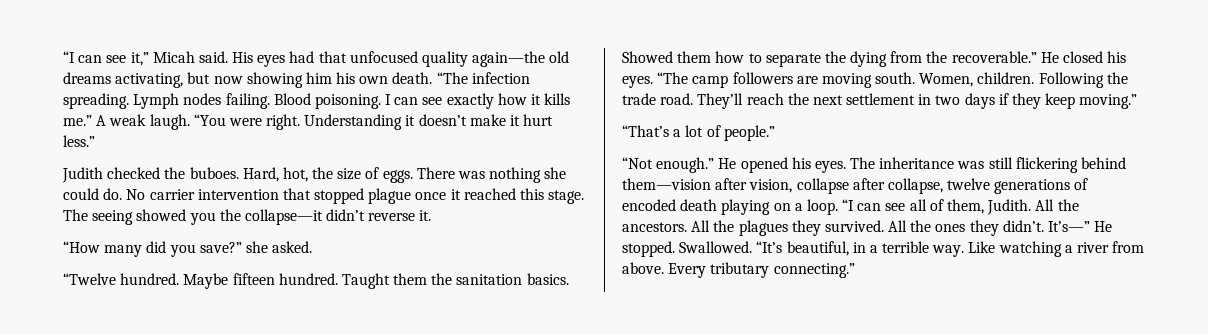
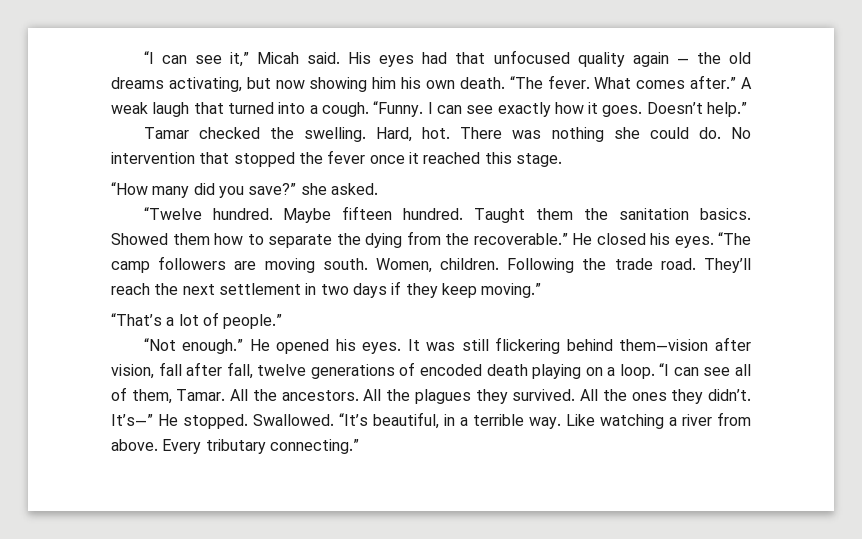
[472,51,546,67] again—the -> [632,52,721,67] again — the
[471,72,530,84] [63,93,381,109] infection spreading. Lymph nodes failing. Blood poisoning. -> [547,75,752,89] [111,101,424,117] fever. What comes after.” A weak laugh that turned into a cough. “Funny.
[544,93,571,105] [63,114,554,130] [63,135,95,147] [62,167,413,183] kills me.” A weak laugh. “You were right. Understanding it doesn’t make it hurt less.” // Judith checked the buboes. Hard, hot, the size of eggs. -> [602,102,748,117] [143,127,451,142] goes. Doesn’t help.” // Tamar checked the swelling. Hard, hot.
[149,189,195,200] carrier -> (751, 133) none
[368,188,412,204] plague -> [298,150,366,164] the fever
[63,209,432,225] The seeing showed you the collapse—it didn’t reverse it. -> (562, 160) none
[850,157,955,169] The inheritance -> [407,339,420,351] It
[796,178,943,194] collapse after collapse, -> [158,362,253,379] fall after fall,
[987,199,1032,215] Judith. -> [176,389,226,401] Tamar.

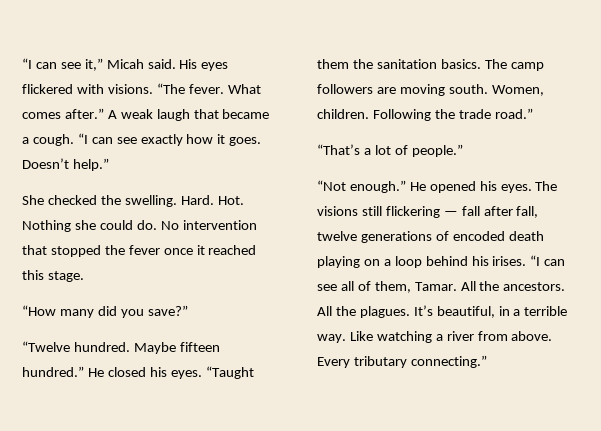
[422,50,751,67] [111,77,505,92] had that unfocused quality again — the old dreams activating, but now showing him his own death. -> [22,84,153,94] flickered with visions.
[227,101,433,117] turned into a cough. “Funny. I -> [222,109,270,119] [22,133,88,146] became a cough. “I
[143,127,189,139] Tamar -> [22,195,44,205] She
[376,127,604,142] Hard, hot. There was nothing -> [180,195,244,205] [22,220,71,232] Hard. Hot. Nothing
[300,183,378,195] she asked. -> (188, 310) none
[403,208,751,223] [111,231,751,248] hundred. Taught them the sanitation basics. Showed them how to separate the dying from the recoverable.” He closed his eyes. “The -> [22,366,254,379] [317,59,507,69] hundred.” He closed his eyes. “Taught them the sanitation basics. The
[660,258,751,273] [111,281,542,298] road. They’ll reach the next settlement in two days if they keep moving.” -> [494,108,533,119] road.”
[407,337,751,354] [111,364,154,379] It was still flickering behind them—vision after vision, -> [535,181,558,191] [317,206,458,218] The visions still flickering —
[619,364,655,379] loop. -> [394,256,527,268] loop behind his irises.
[414,389,752,404] [111,413,368,429] plagues they survived. All the ones they didn’t. It’s—” He stopped. Swallowed. “It’s -> [359,305,433,318] plagues. It’s

